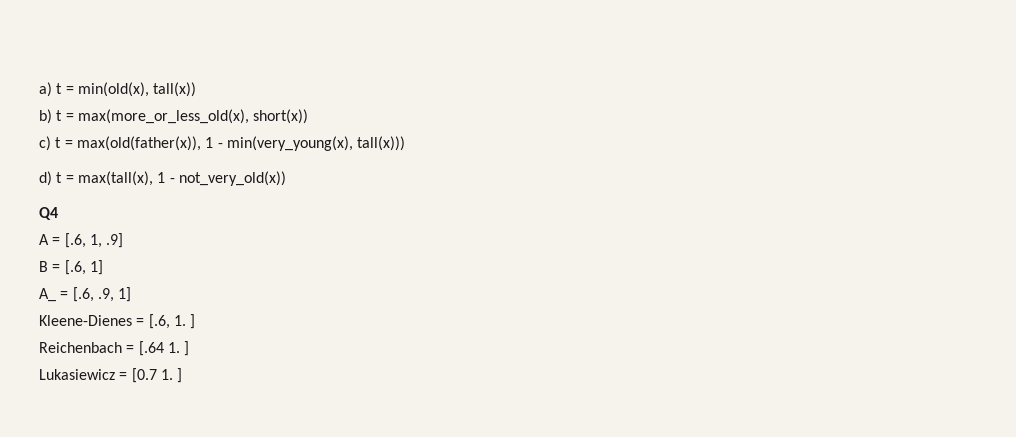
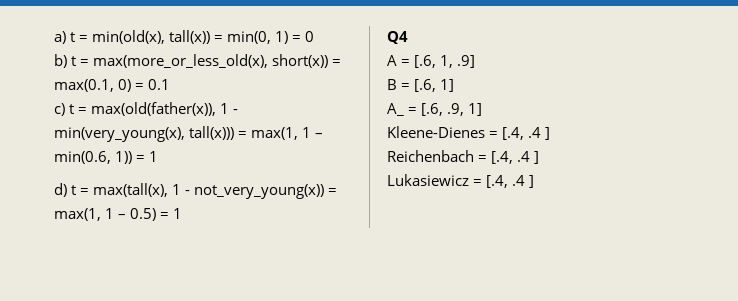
(197, 89) none -> [214,31,315,44] = min(0, 1) = 0
(309, 116) none -> [332,59,342,66] [54,79,171,92] = max(0.1, 0) = 0.1
(406, 143) none -> [238,127,324,140] [54,151,159,164] = max(1, 1 – min(0.6, 1)) = 1
[178,171,286,186] not_very_old(x)) -> [194,184,338,199] [54,208,183,221] not_very_young(x)) = max(1, 1 – 0.5) = 1
[148,314,186,329] [.6, 1. -> [502,127,542,140] [.4, .4
[138,341,180,356] [.64 1. -> [491,151,531,164] [.4, .4
[131,368,173,383] [0.7 1. -> [486,175,526,188] [.4, .4

